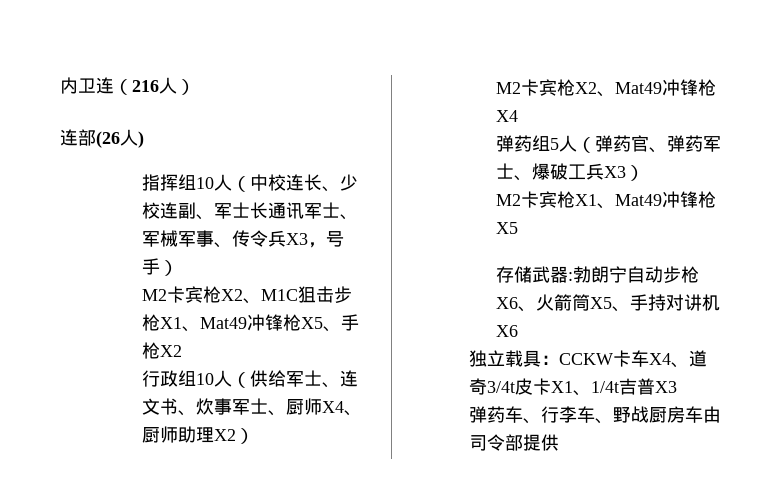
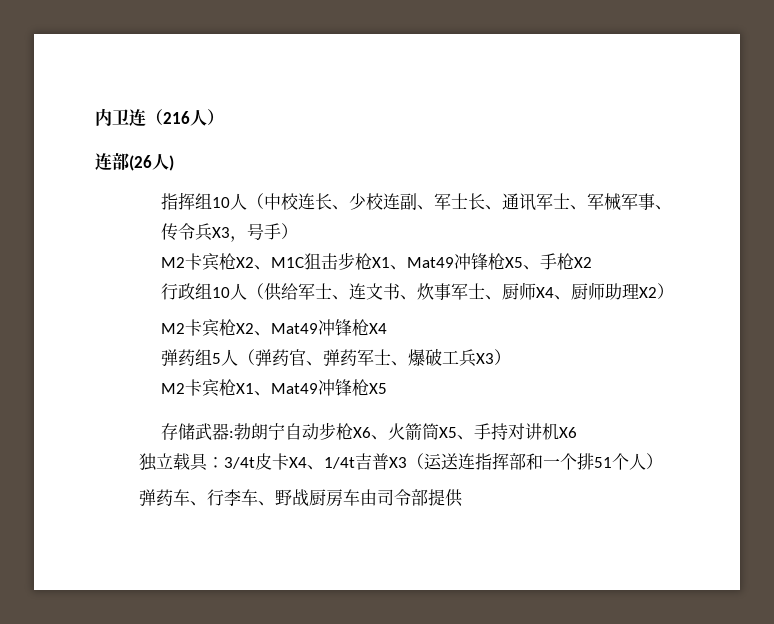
(269, 210) none -> [484,205,502,210] 、
[558,350,707,368] [468,378,487,395] CCKW卡车X4、道奇 -> (224, 462) none
[550,381,573,393] X1 -> [288,457,307,468] X4
(677, 387) none -> [406,452,663,470] （运送连指挥部和一个排51个人）

